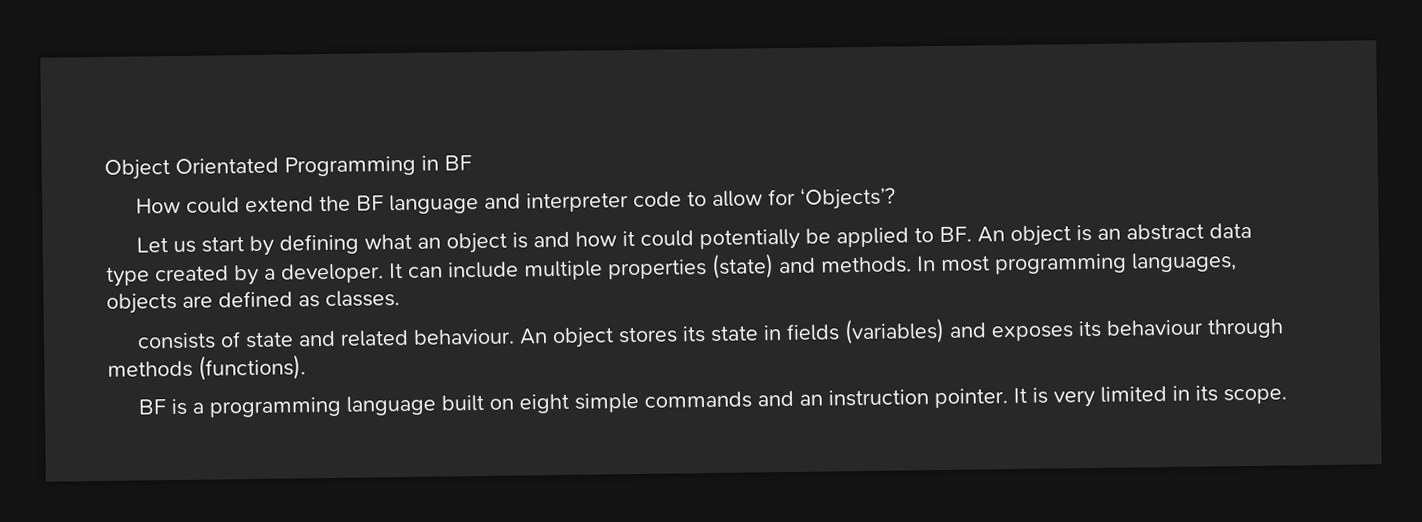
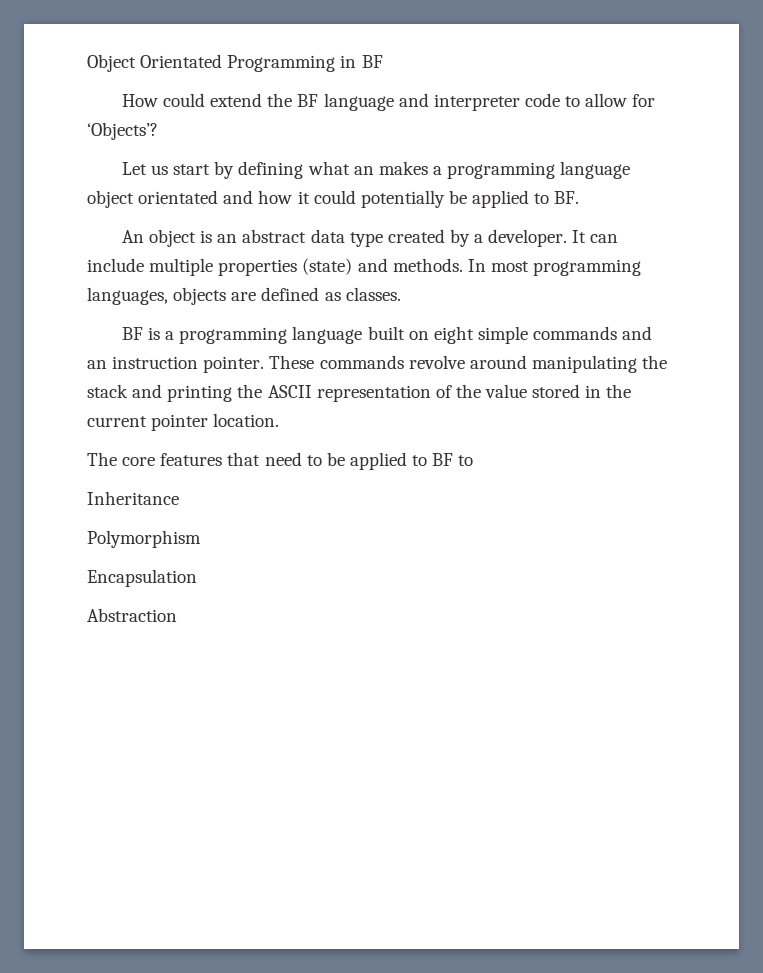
[446,232,529,254] object is -> [378,161,631,179] [87,190,219,208] makes a programming language object orientated
(973, 234) none -> (580, 197) //
[137,317,1285,350] [107,354,306,381] // consists of state and related behaviour. An object stores its state in fields (variables) and exposes its behaviour through methods (functions). -> (401, 294) none
[1013,385,1288,408] It is very limited in its scope. -> [269,355,668,373] [87,384,632,402] [87,413,280,431] [87,452,474,470] [87,491,179,505] [87,530,201,548] [87,569,197,587] [87,608,177,622] These commands revolve around manipulating the stack and printing the ASCII representation of the value stored in the current pointer location. // The core features that need to be applied to BF to // Inheritance // Polymorphism // Encapsulation // Abstraction

